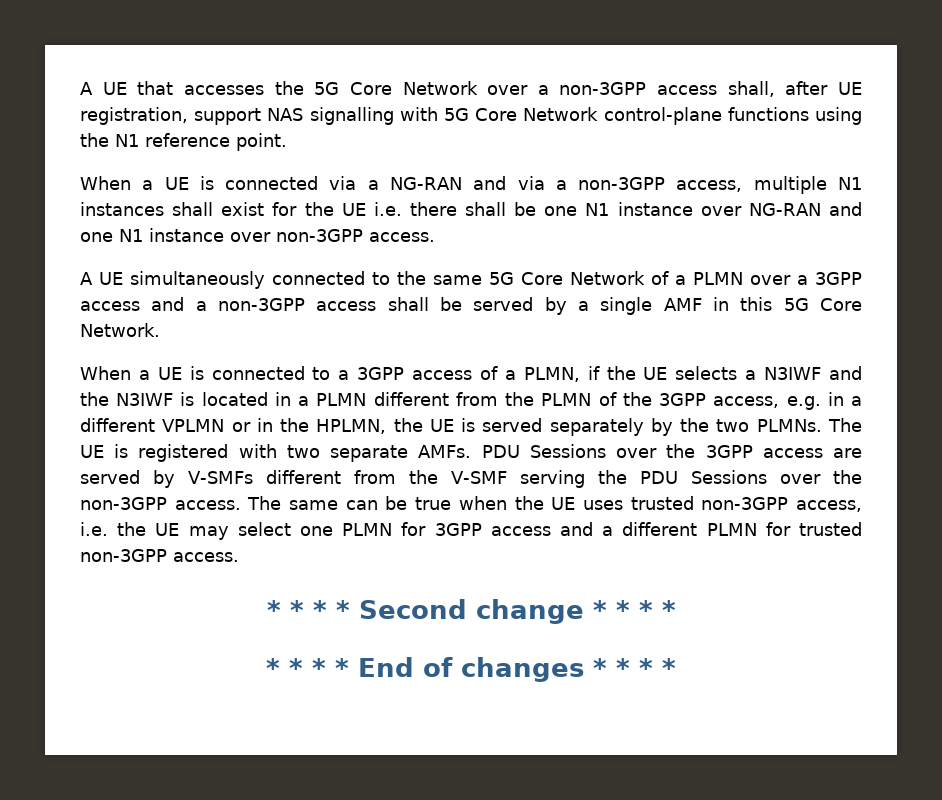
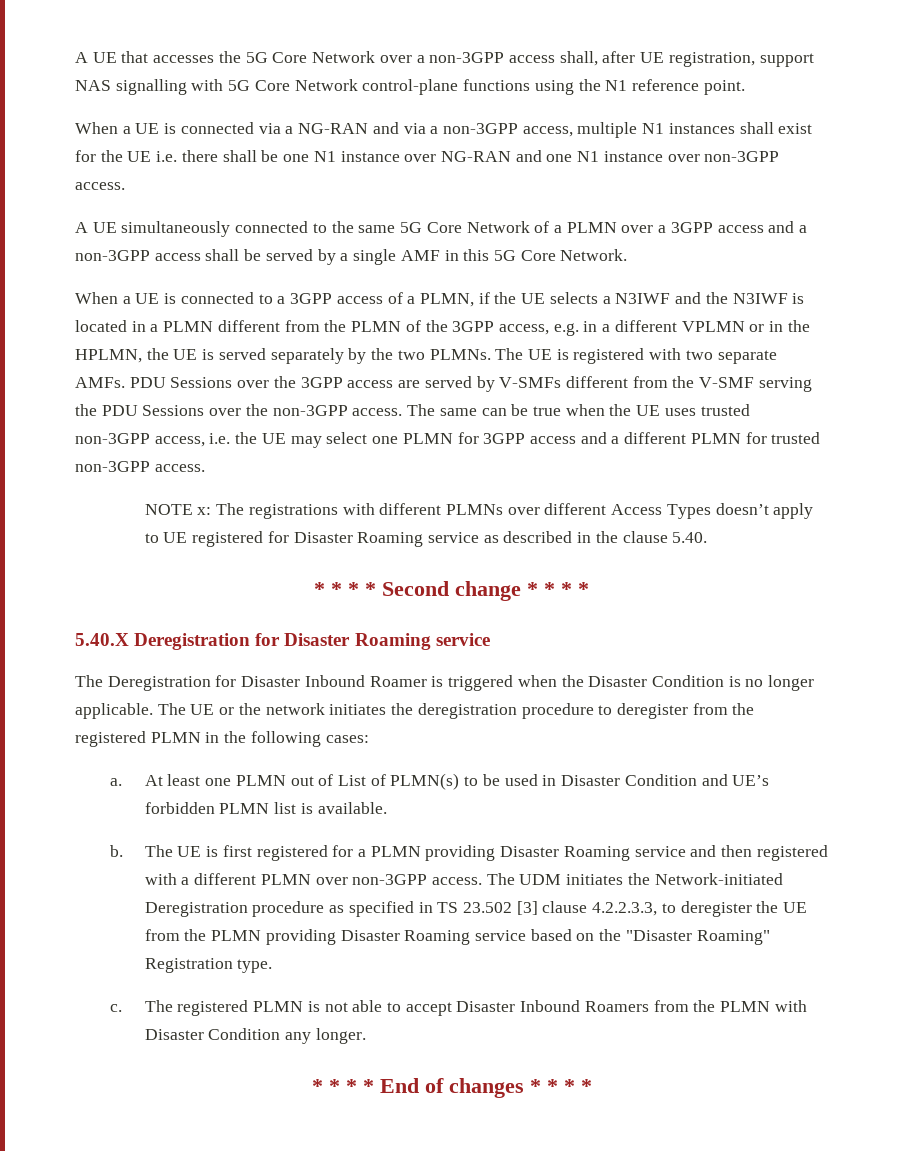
(239, 557) none -> [144,503,814,519] [144,531,708,547] // NOTE x: The registrations with different PLMNs over different Access Types doesn’t apply to UE registered for Disaster Roaming service as described in the clause 5.40.
(676, 609) none -> [75,633,490,650] [75,675,815,691] [75,703,755,719] [75,731,369,747] [109,773,770,790] [144,802,387,814] [109,845,828,861] [144,873,783,885] [144,901,808,917] [144,929,770,945] [144,958,273,973] [109,1000,807,1016] [144,1028,366,1044] // 5.40.X Deregistration for Disaster Roaming service // The Deregistration for Disaster Inbound Roamer is triggered when the Disaster Condition is no longer applicable. The UE or the network initiates the deregistration procedure to deregister from the registered PLMN in the following cases: // a. At least one PLMN out of List of PLMN(s) to be used in Disaster Condition and UE’s forbidden PLMN list is available. // b. The UE is first registered for a PLMN providing Disaster Roaming service and then registered with a different PLMN over non-3GPP access. The UDM initiates the Network-initiated Deregistration procedure as specified in TS 23.502 [3] clause 4.2.2.3.3, to deregister the UE from the PLMN providing Disaster Roaming service based on the "Disaster Roaming" Registration type. // c. The registered PLMN is not able to accept Disaster Inbound Roamers from the PLMN with Disaster Condition any longer.

